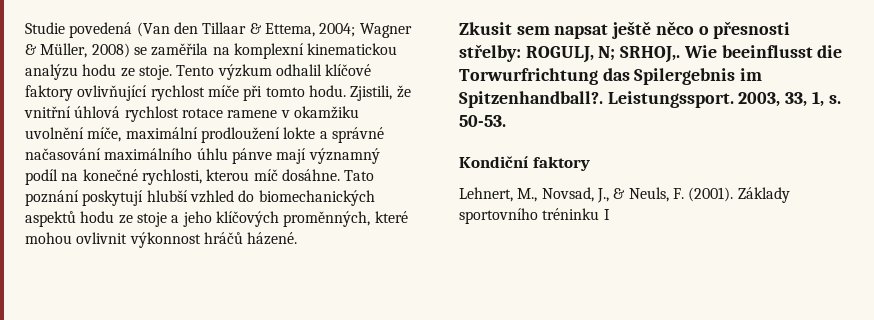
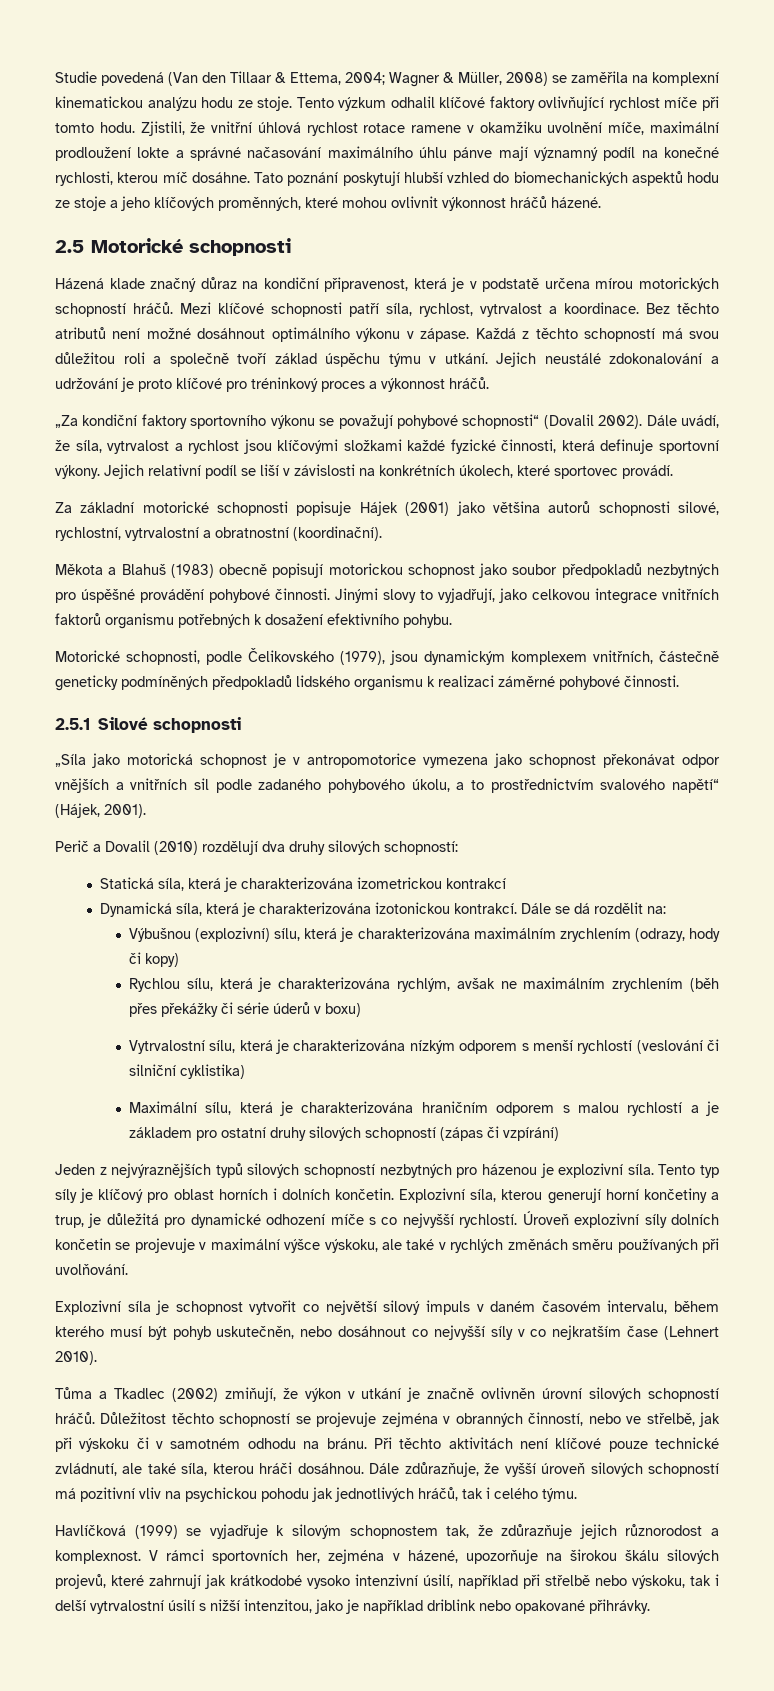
[459,21,791,39] [459,44,843,63] [459,68,763,85] [459,91,841,108] [459,115,506,127] [459,156,590,171] [459,187,790,203] [459,208,610,224] Zkusit sem napsat ještě něco o přesnosti střelby: ROGULJ, N; SRHOJ,. Wie beeinflusst die Torwurfrichtung das Spilergebnis im Spitzenhandball?. Leistungssport. 2003, 33, 1, s. 50-53. // Kondiční faktory // Lehnert, M., Novsad, J., & Neuls, F. (2001). Základy sportovního tréninku I -> [55,238,292,256] [55,277,720,292] [55,302,719,317] [55,327,719,342] [55,352,719,367] [55,377,489,392] [55,414,719,429] [55,439,720,454] [55,464,673,479] [55,501,720,516] [55,526,382,541] [55,563,719,578] [55,588,719,604] [55,613,452,629] [55,648,719,665] [55,675,679,691] [55,717,242,733] [55,753,720,768] [55,778,719,793] [55,803,146,818] [55,840,458,855] [99,877,506,892] [99,902,666,917] [128,927,720,942] [128,952,179,967] [128,977,719,992] [128,1002,361,1017] [128,1039,719,1054] [128,1064,245,1079] [128,1101,719,1116] [128,1126,559,1141] [55,1163,720,1178] [55,1188,719,1204] [55,1211,720,1228] [55,1238,720,1253] [55,1264,128,1275] [55,1300,720,1315] [55,1325,719,1340] [55,1351,97,1365] [55,1387,720,1402] [55,1412,720,1427] [55,1437,719,1452] [55,1462,719,1477] [55,1487,577,1502] [55,1524,720,1539] [55,1549,719,1564] [55,1574,719,1589] [55,1599,650,1614] 2.5 Motorické schopnosti // Házená klade značný důraz na kondiční připravenost, která je v podstatě určena mírou motorických schopností hráčů. Mezi klíčové schopnosti patří síla, rychlost, vytrvalost a koordinace. Bez těchto atributů není možné dosáhnout optimálního výkonu v zápase. Každá z těchto schopností má svou důležitou roli a společně tvoří základ úspěchu týmu v utkání. Jejich neustálé zdokonalování a udržování je proto klíčové pro tréninkový proces a výkonnost hráčů. // „Za kondiční faktory sportovního výkonu se považují pohybové schopnosti“ (Dovalil 2002). Dále uvádí, že síla, vytrvalost a rychlost jsou klíčovými složkami každé fyzické činnosti, která definuje sportovní výkony. Jejich relativní podíl se liší v závislosti na konkrétních úkolech, které sportovec provádí. // Za základní motorické schopnosti popisuje Hájek (2001) jako většina autorů schopnosti silové, rychlostní, vytrvalostní a obratnostní (koordinační). // Měkota a Blahuš (1983) obecně popisují motorickou schopnost jako soubor předpokladů nezbytných pro úspěšné provádění pohybové činnosti. Jinými slovy to vyjadřují, jako celkovou integrace vnitřních faktorů organismu potřebných k dosažení efektivního pohybu. // Motorické schopnosti, podle Čelikovského (1979), jsou dynamickým komplexem vnitřních, částečně geneticky podmíněných předpokladů lidského organismu k realizaci záměrné pohybové činnosti. // 2.5.1 Silové schopnosti // „Síla jako motorická schopnost je v antropomotorice vymezena jako schopnost překonávat odpor vnějších a vnitřních sil podle zadaného pohybového úkolu, a to prostřednictvím svalového napětí“ (Hájek, 2001). // Perič a Dovalil (2010) rozdělují dva druhy silových schopností: // Statická síla, která je charakterizována izometrickou kontrakcí // Dynamická síla, která je charakterizována izotonickou kontrakcí. Dále se dá rozdělit na: // Výbušnou (explozivní) sílu, která je charakterizována maximálním zrychlením (odrazy, hody či kopy) // Rychlou sílu, která je charakterizována rychlým, avšak ne maximálním zrychlením (běh přes překážky či série úderů v boxu) // Vytrvalostní sílu, která je charakterizována nízkým odporem s menší rychlostí (veslování či silniční cyklistika) // Maximální sílu, která je charakterizována hraničním odporem s malou rychlostí a je základem pro ostatní druhy silových schopností (zápas či vzpírání) // Jeden z nejvýraznějších typů silových schopností nezbytných pro házenou je explozivní síla. Tento typ síly je klíčový pro oblast horních i dolních končetin. Explozivní síla, kterou generují horní končetiny a trup, je důležitá pro dynamické odhození míče s co nejvyšší rychlostí. Úroveň explozivní síly dolních končetin se projevuje v maximální výšce výskoku, ale také v rychlých změnách směru používaných při uvolňování. // Explozivní síla je schopnost vytvořit co největší silový impuls v daném časovém intervalu, během kterého musí být pohyb uskutečněn, nebo dosáhnout co nejvyšší síly v co nejkratším čase (Lehnert 2010). // Tůma a Tkadlec (2002) zmiňují, že výkon v utkání je značně ovlivněn úrovní silových schopností hráčů. Důležitost těchto schopností se projevuje zejména v obranných činností, nebo ve střelbě, jak při výskoku či v samotném odhodu na bránu. Při těchto aktivitách není klíčové pouze technické zvládnutí, ale také síla, kterou hráči dosáhnou. Dále zdůrazňuje, že vyšší úroveň silových schopností má pozitivní vliv na psychickou pohodu jak jednotlivých hráčů, tak i celého týmu. // Havlíčková (1999) se vyjadřuje k silovým schopnostem tak, že zdůrazňuje jejich různorodost a komplexnost. V rámci sportovních her, zejména v házené, upozorňuje na širokou škálu silových projevů, které zahrnují jak krátkodobé vysoko intenzivní úsilí, například při střelbě nebo výskoku, tak i delší vytrvalostní úsilí s nižší intenzitou, jako je například driblink nebo opakované přihrávky.

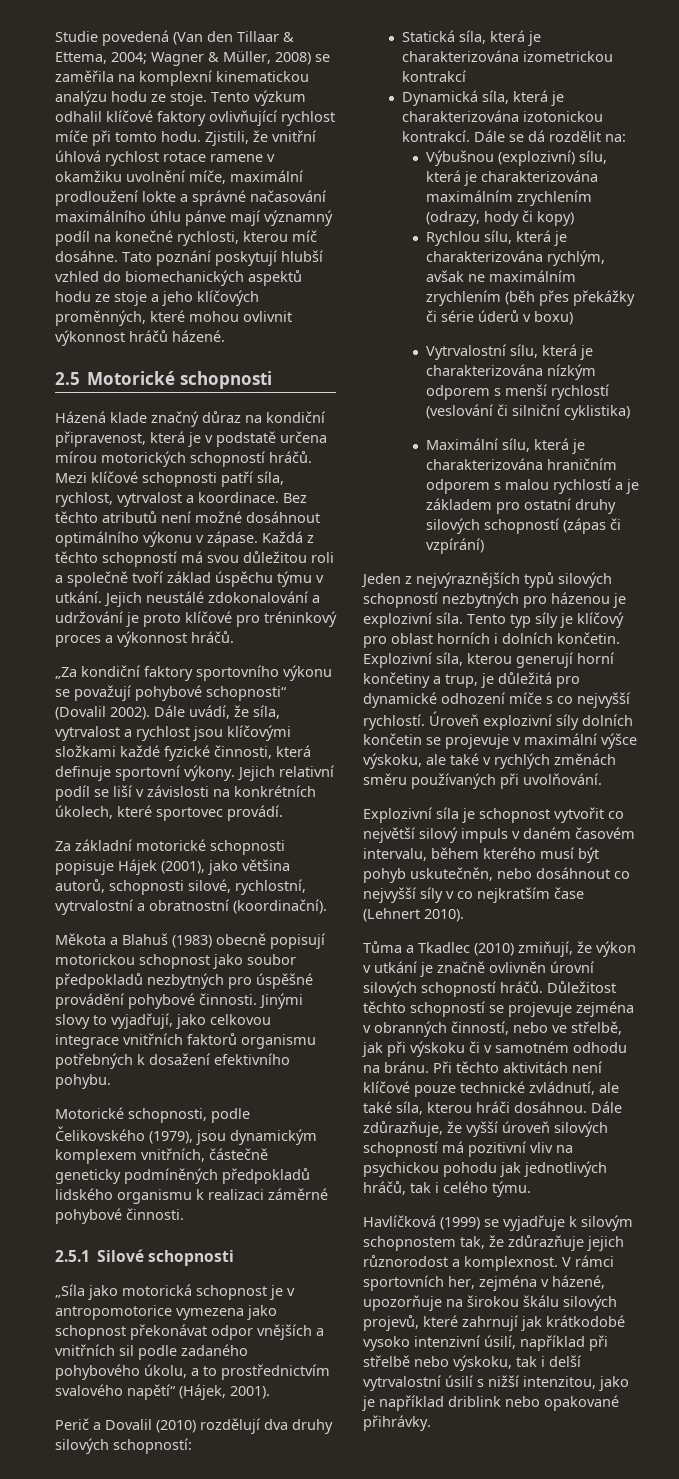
[405,502,450,516] (2001) -> [161,861,205,874] (2001),
[548,501,591,513] autorů -> [55,879,105,893] autorů,
[171,1388,218,1402] (2002) -> [474,943,514,956] (2010)

